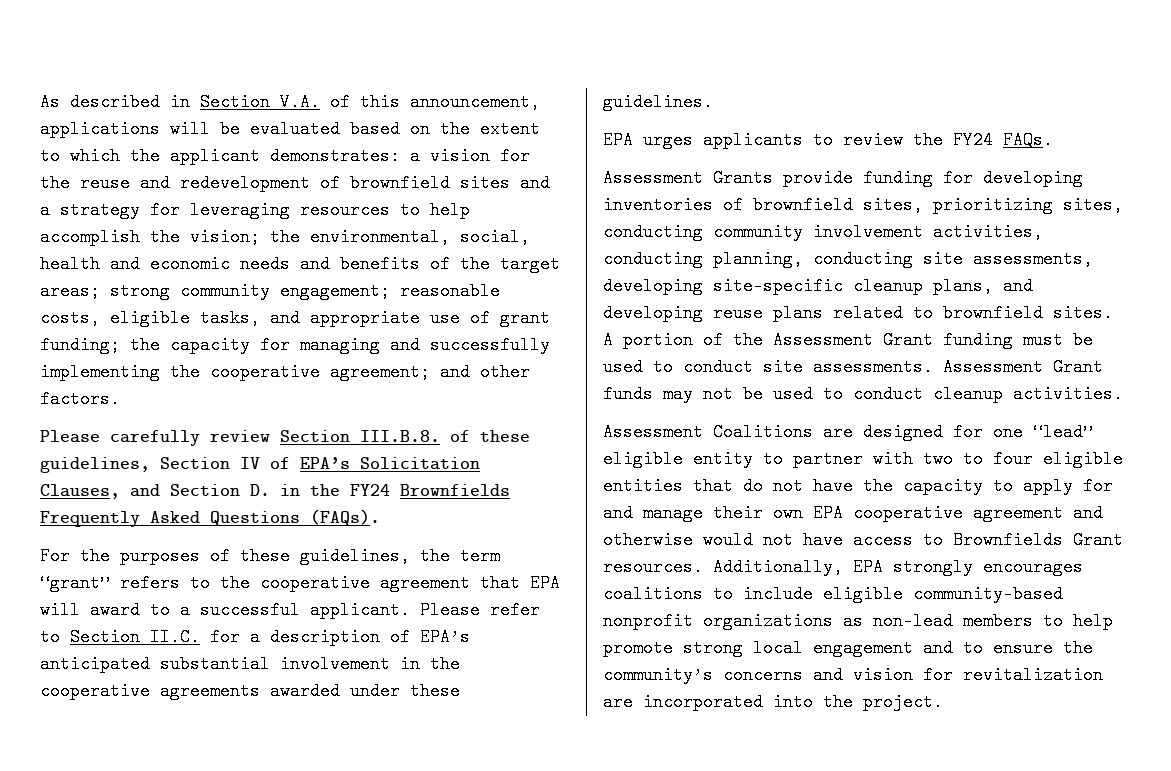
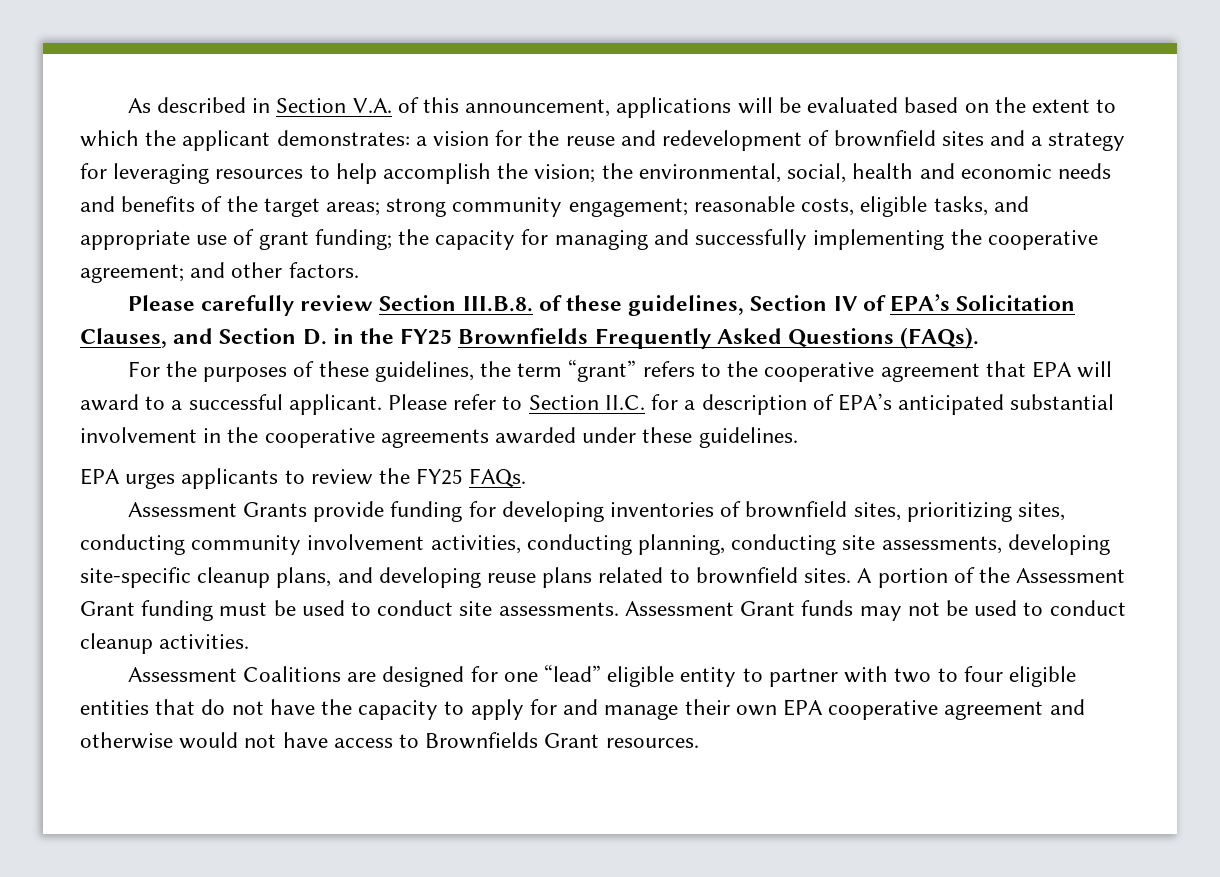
[350,484,390,496] FY24 -> [400,328,453,345] FY25
[953,131,993,149] FY24 -> [416,468,464,485] FY25
[713,558,1083,576] [603,585,1063,603] [603,612,1113,630] [603,639,1093,657] [603,666,1103,684] [603,693,943,711] Additionally, EPA strongly encourages coalitions to include eligible community-based nonprofit organizations as non-lead members to help promote strong local engagement and to ensure the community’s concerns and vision for revitalization are incorporated into the project. -> (699, 743) none

